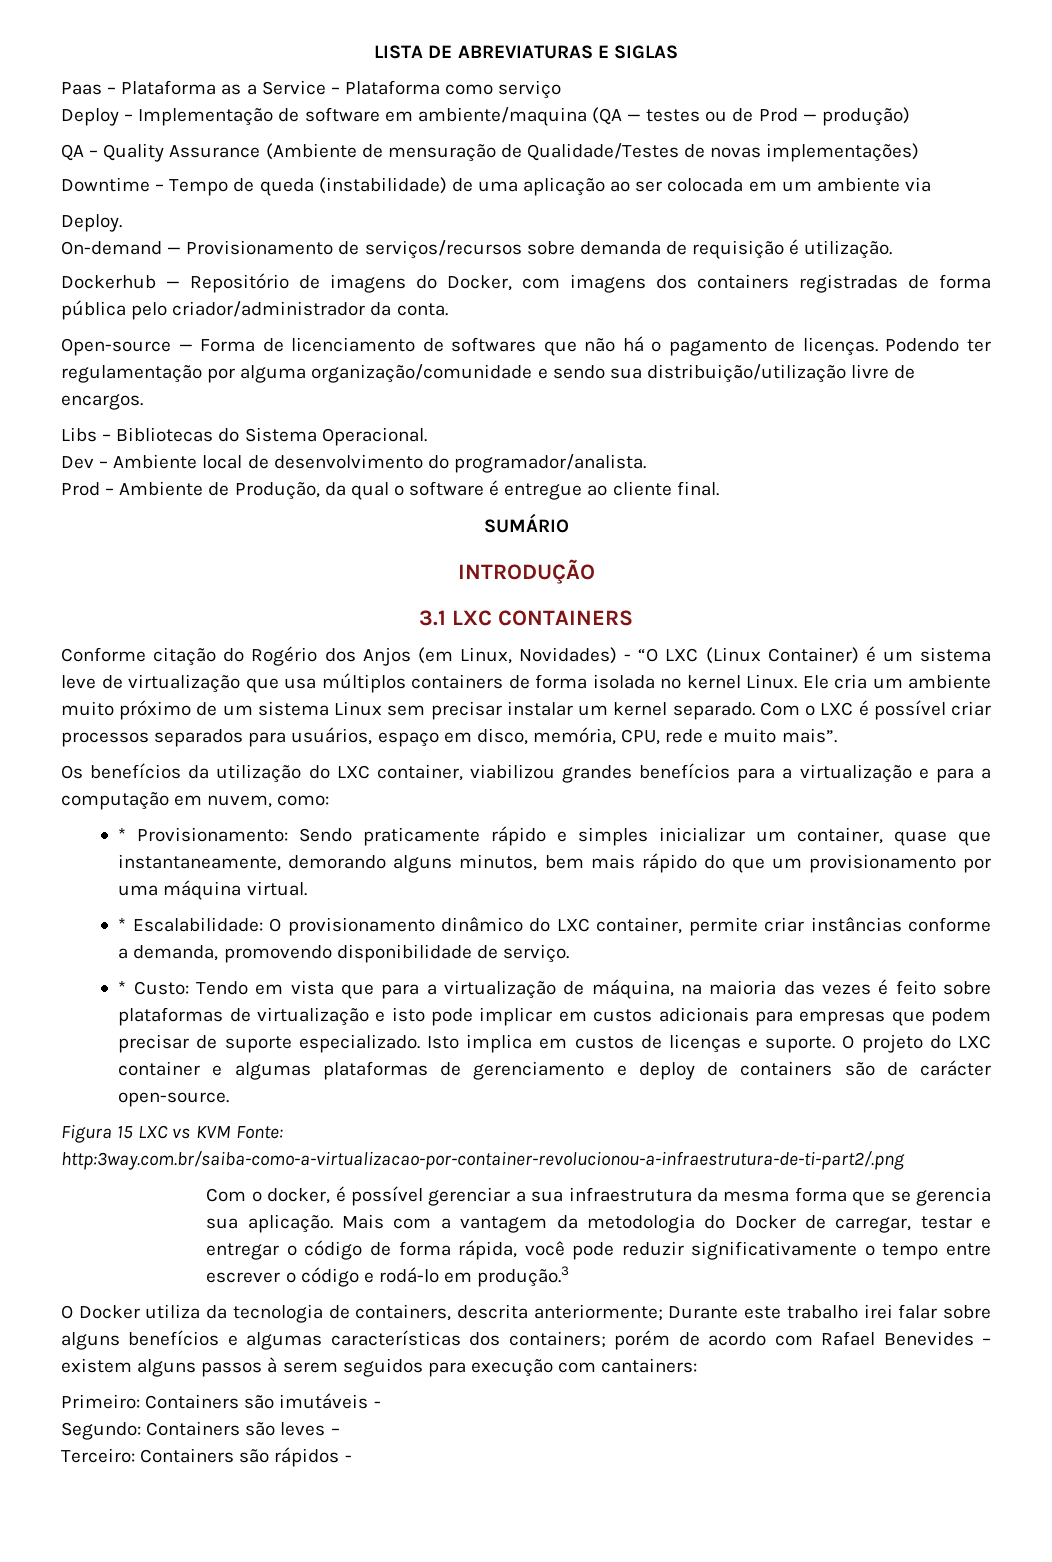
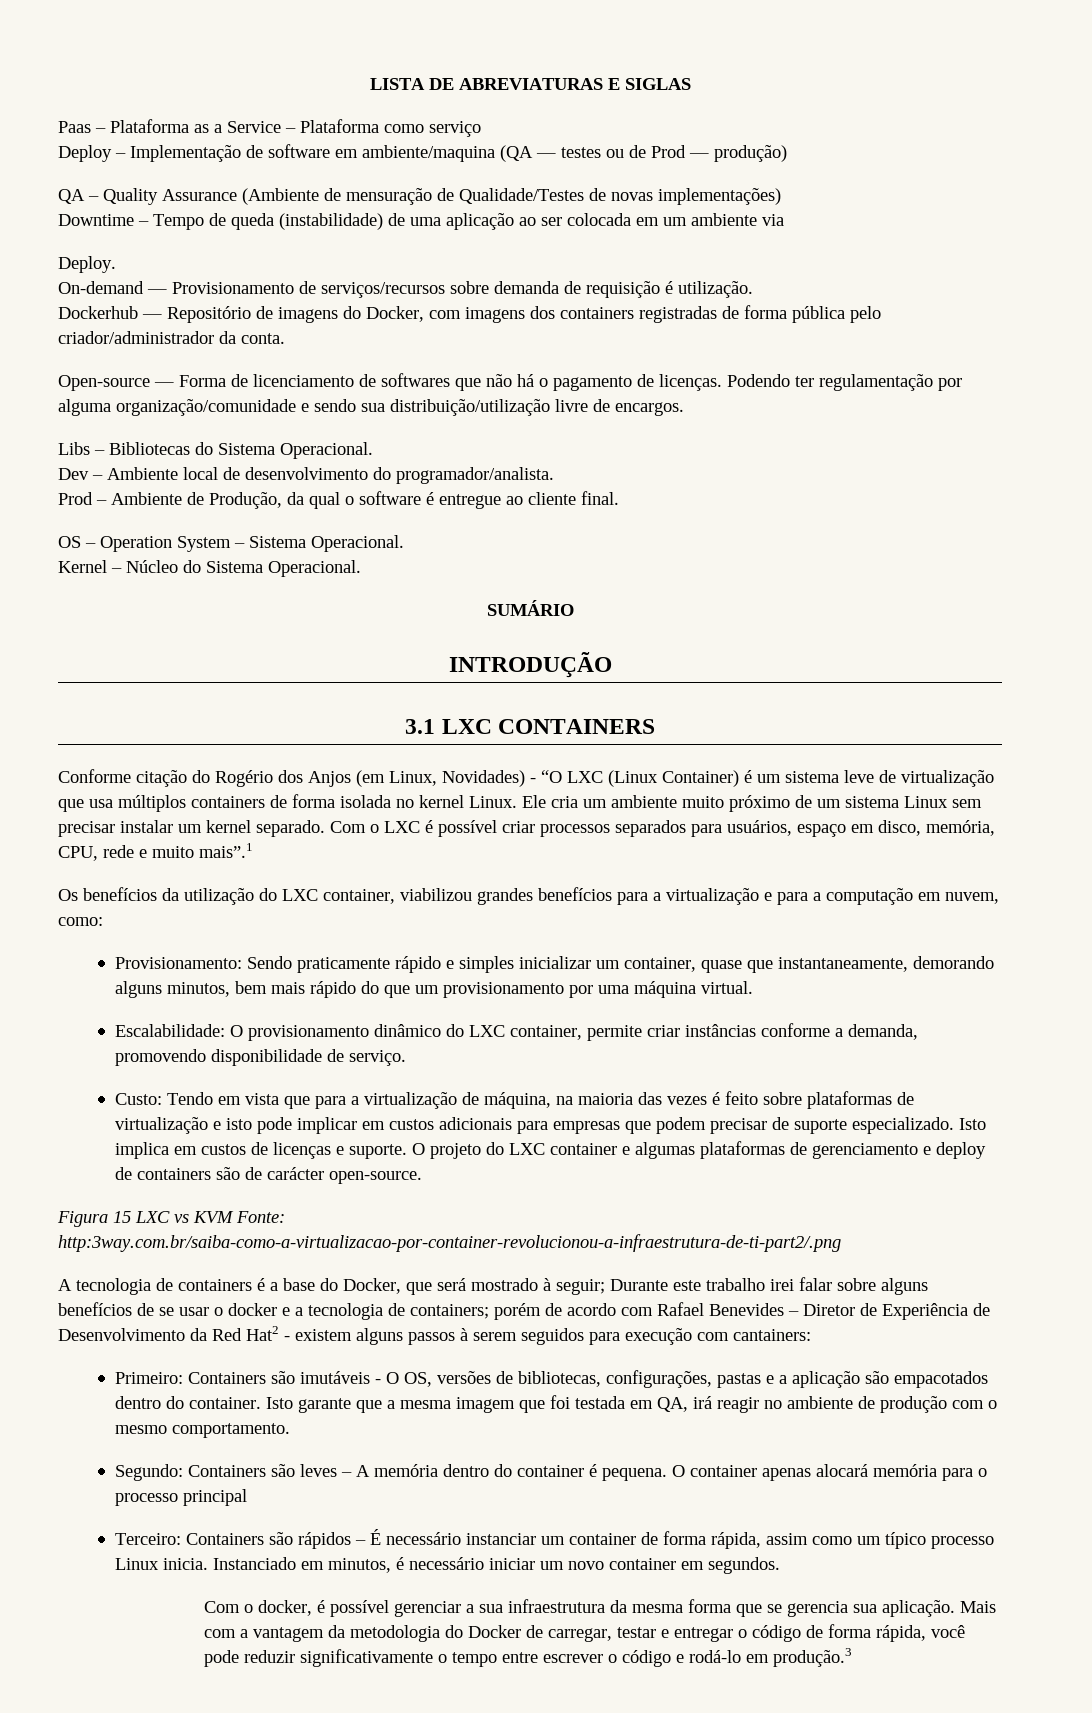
(719, 488) none -> [58,535,404,552] [58,560,361,577] // OS – Operation System – Sistema Operacional. // Kernel – Núcleo do Sistema Operacional.
[781,728,837,743] mais”. -> [199,843,253,858] mais”.1
[118,828,127,841] * -> (103, 921) none
[118,918,127,931] * -> (753, 987) none
[118,981,127,994] * -> (406, 1058) none
(905, 1160) none -> [58,1277,928,1295] [58,1302,990,1320] [58,1326,811,1345] [114,1370,988,1388] [114,1395,997,1413] [114,1423,290,1438] [114,1464,987,1481] [114,1489,247,1506] [114,1529,994,1549] [114,1557,780,1574] // A tecnologia de containers é a base do Docker, que será mostrado à seguir; Durante este trabalho irei falar sobre alguns benefícios de se usar o docker e a tecnologia de containers; porém de acordo com Rafael Benevides – Diretor de Experiência de Desenvolvimento da Red Hat2 - existem alguns passos à serem seguidos para execução com cantainers: // Primeiro: Containers são imutáveis - O OS, versões de bibliotecas, configurações, pastas e a aplicação são empacotados dentro do container. Isto garante que a mesma imagem que foi testada em QA, irá reagir no ambiente de produção com o mesmo comportamento. // Segundo: Containers são leves – A memória dentro do container é pequena. O container apenas alocará memória para o processo principal // Terceiro: Containers são rápidos – É necessário instanciar um container de forma rápida, assim como um típico processo Linux inicia. Instanciado em minutos, é necessário iniciar um novo container em segundos.
[61,1304,991,1323] [61,1330,991,1350] [61,1357,698,1377] [61,1393,381,1409] [61,1421,340,1440] [61,1447,352,1467] // O Docker utiliza da tecnologia de containers, descrita anteriormente; Durante este trabalho irei falar sobre alguns benefícios e algumas características dos containers; porém de acordo com Rafael Benevides – existem alguns passos à serem seguidos para execução com cantainers: // Primeiro: Containers são imutáveis - // Segundo: Containers são leves – // Terceiro: Containers são rápidos - -> (852, 1657) none

